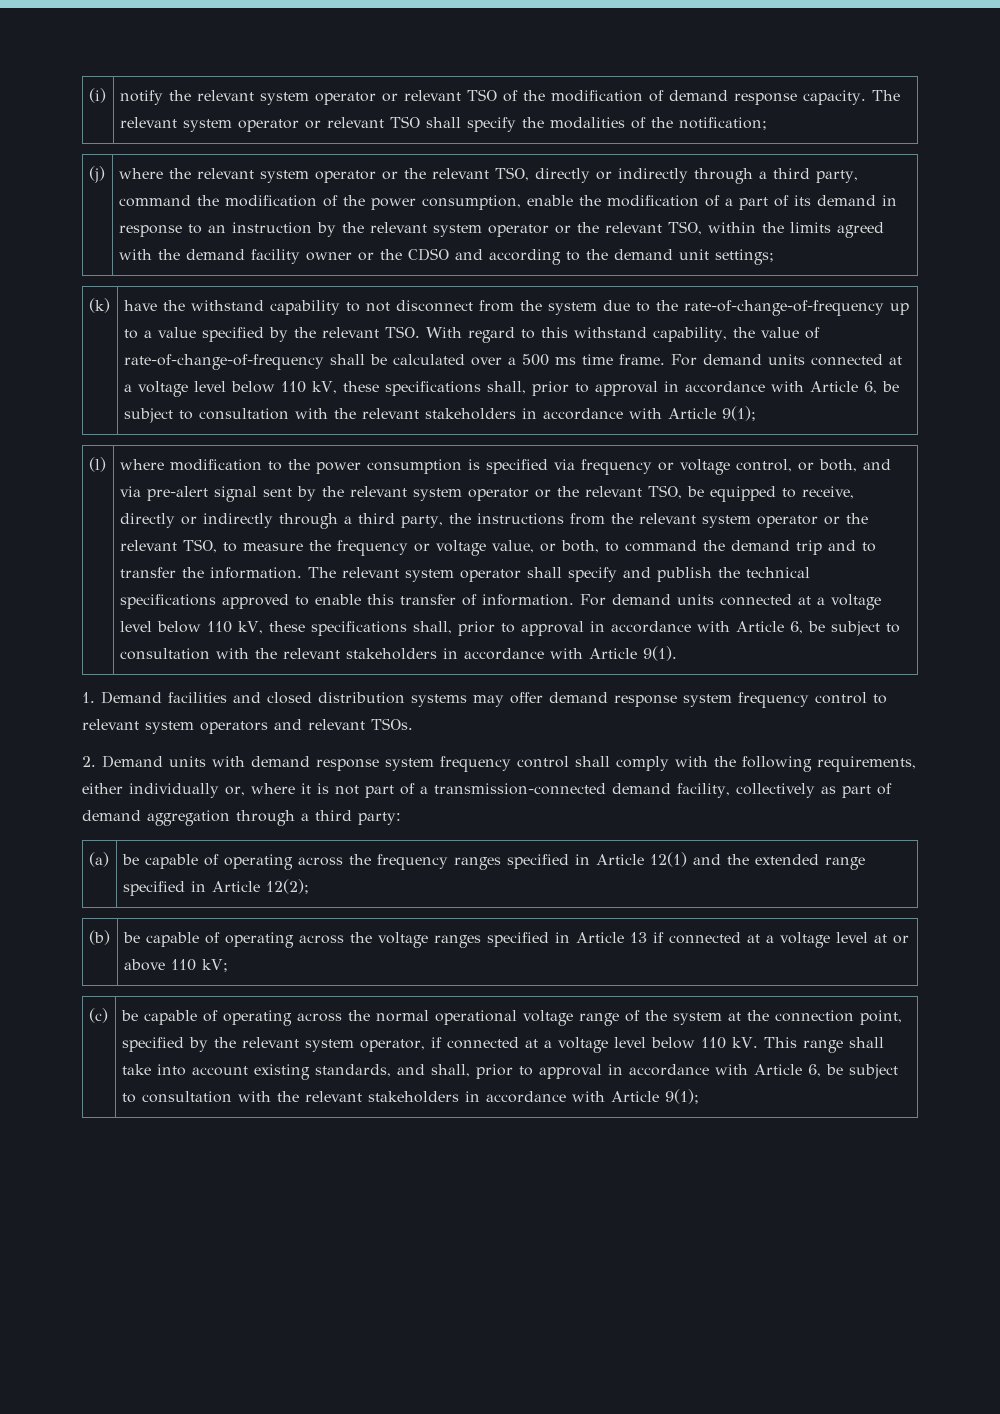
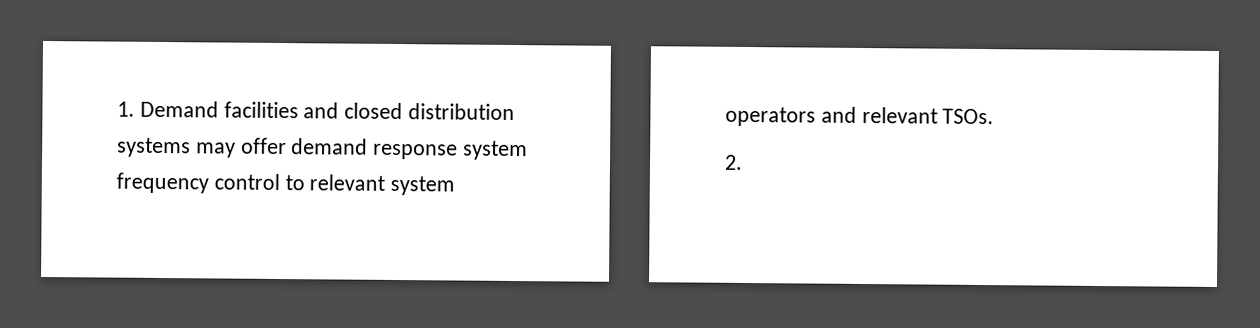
[88,88,106,103] [119,89,900,105] [119,116,767,132] [88,166,105,183] [118,167,858,184] [118,195,897,210] [118,221,884,238] [118,248,774,265] [88,298,110,313] [123,300,909,316] [123,326,820,343] [123,354,902,370] [123,381,899,397] [123,406,756,423] [88,457,106,472] [119,459,891,475] [119,485,854,502] [119,513,868,529] [119,539,876,556] [119,567,810,582] [119,594,881,610] [119,621,900,636] [119,646,677,661] (i) | notify the relevant system operator or relevant TSO of the modification of demand response capacity. The relevant system operator or relevant TSO shall specify the modalities of the notification; // (j) | where the relevant system operator or the relevant TSO, directly or indirectly through a third party, command the modification of the power consumption, enable the modification of a part of its demand in response to an instruction by the relevant system operator or the relevant TSO, within the limits agreed with the demand facility owner or the CDSO and according to the demand unit settings; // (k) | have the withstand capability to not disconnect from the system due to the rate-of-change-of-frequency up to a value specified by the relevant TSO. With regard to this withstand capability, the value of rate-of-change-of-frequency shall be calculated over a 500 ms time frame. For demand units connected at a voltage level below 110 kV, these specifications shall, prior to approval in accordance with Article 6, be subject to consultation with the relevant stakeholders in accordance with Article 9(1); // (l) | where modification to the power consumption is specified via frequency or voltage control, or both, and via pre-alert signal sent by the relevant system operator or the relevant TSO, be equipped to receive, directly or indirectly through a third party, the instructions from the relevant system operator or the relevant TSO, to measure the frequency or voltage value, or both, to command the demand trip and to transfer the information. The relevant system operator shall specify and publish the technical specifications approved to enable this transfer of information. For demand units connected at a voltage level below 110 kV, these specifications shall, prior to approval in accordance with Article 6, be subject to consultation with the relevant stakeholders in accordance with Article 9(1). // -> (117, 109) none
[102,755,916,772] [82,783,892,798] [82,810,401,826] [88,852,109,867] [121,852,865,870] [122,879,309,896] [88,930,110,945] [122,932,909,948] [123,959,228,972] [88,1008,108,1023] [120,1010,902,1026] [121,1037,884,1053] [121,1064,898,1080] [121,1089,699,1104] Demand units with demand response system frequency control shall comply with the following requirements, either individually or, where it is not part of a transmission-connected demand facility, collectively as part of demand aggregation through a third party: // (a) | be capable of operating across the frequency ranges specified in Article 12(1) and the extended range specified in Article 12(2); // (b) | be capable of operating across the voltage ranges specified in Article 13 if connected at a voltage level at or above 110 kV; // (c) | be capable of operating across the normal operational voltage range of the system at the connection point, specified by the relevant system operator, if connected at a voltage level below 110 kV. This range shall take into account existing standards, and shall, prior to approval in accordance with Article 6, be subject to consultation with the relevant stakeholders in accordance with Article 9(1); -> (743, 162) none

